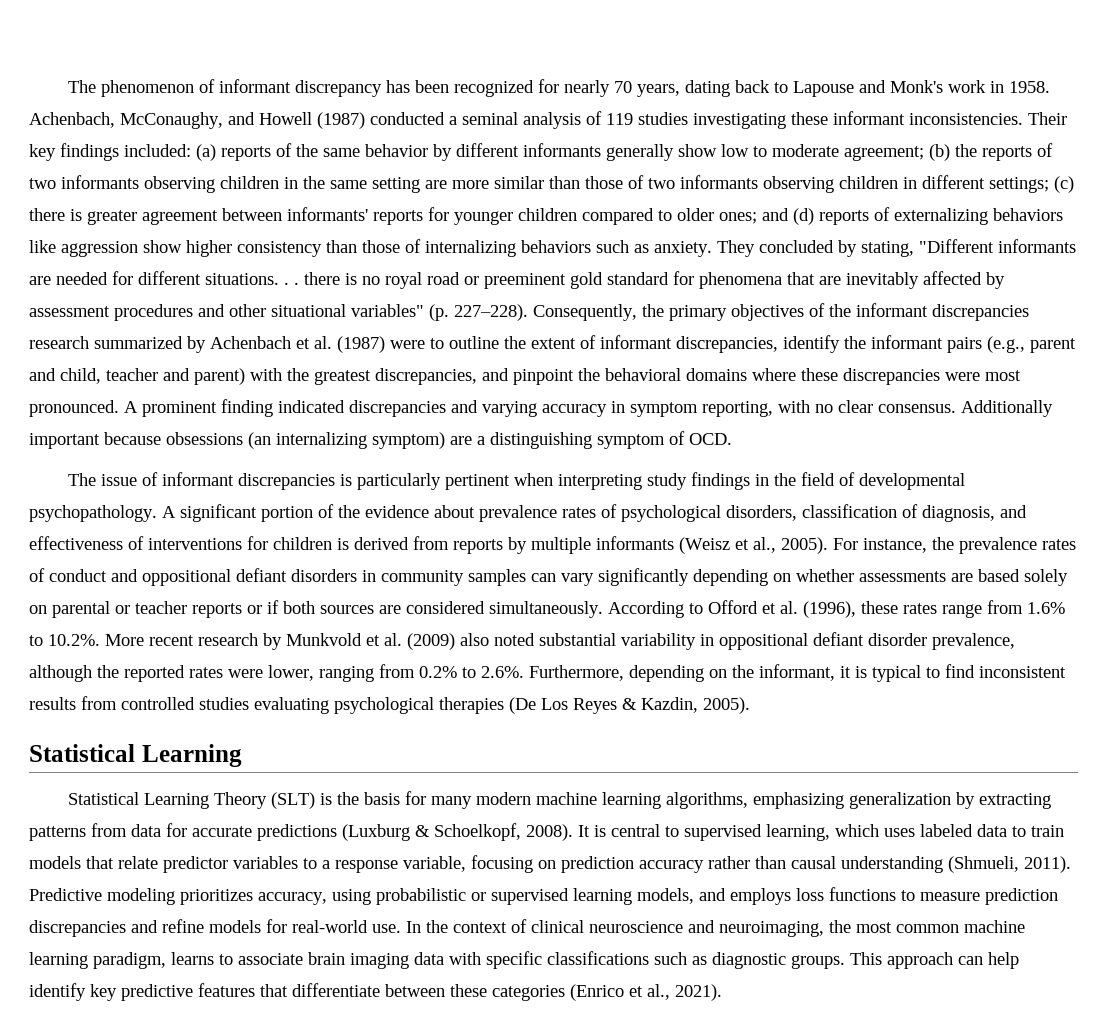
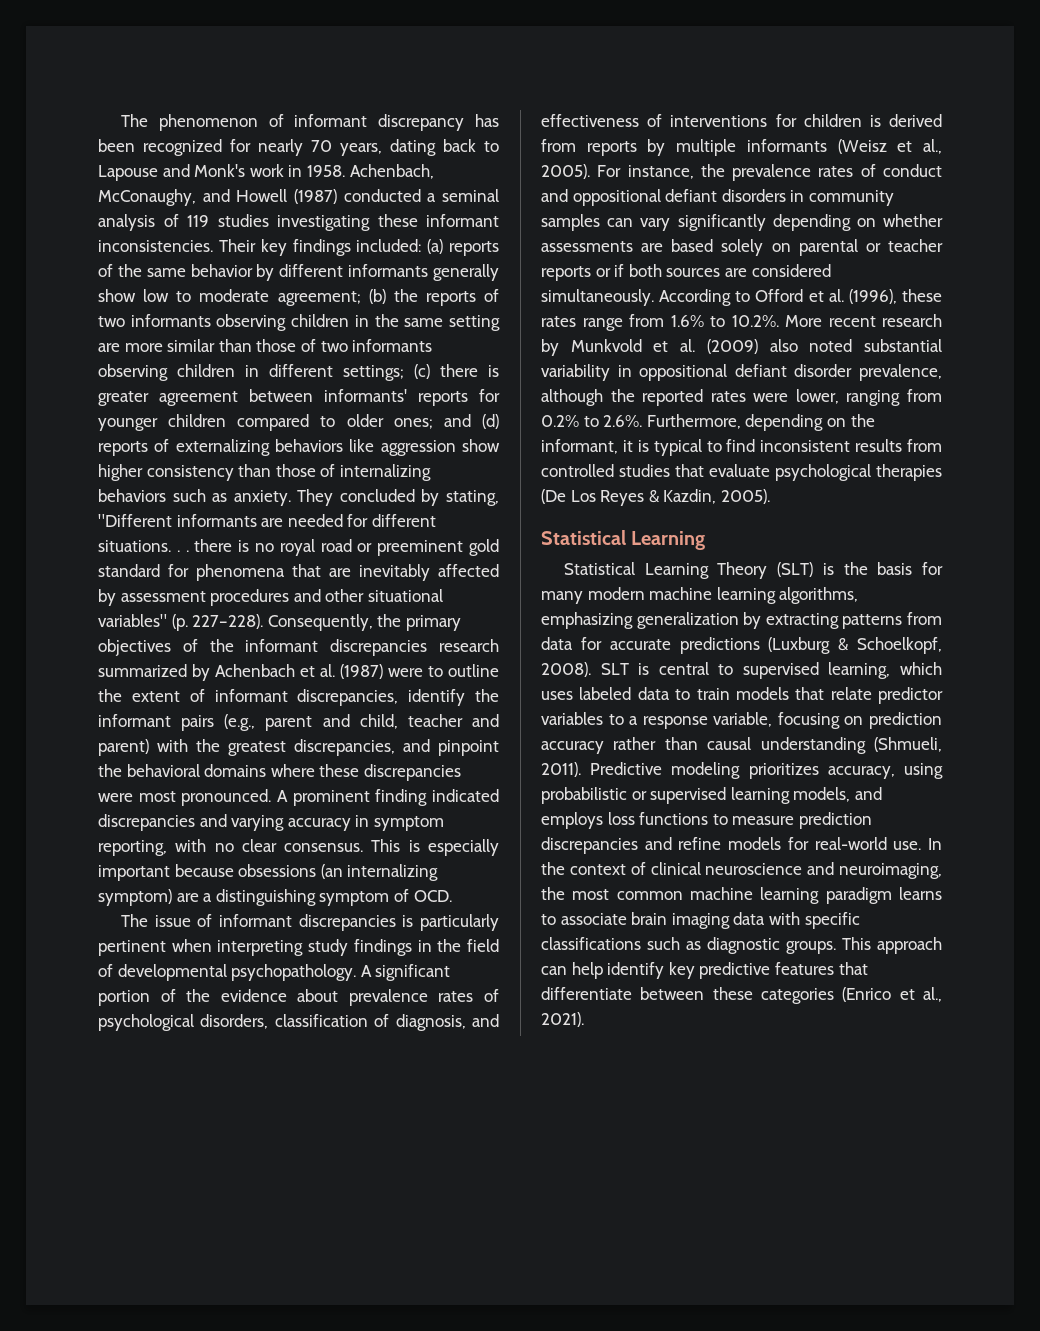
[961,400,1053,417] Additionally -> [371,839,499,856] This is especially
[254,697,329,714] evaluating -> [675,464,770,477] that evaluate
[578,825,590,837] It -> [600,663,629,675] SLT
[93,952,166,969] paradigm, -> [825,887,892,904] paradigm

